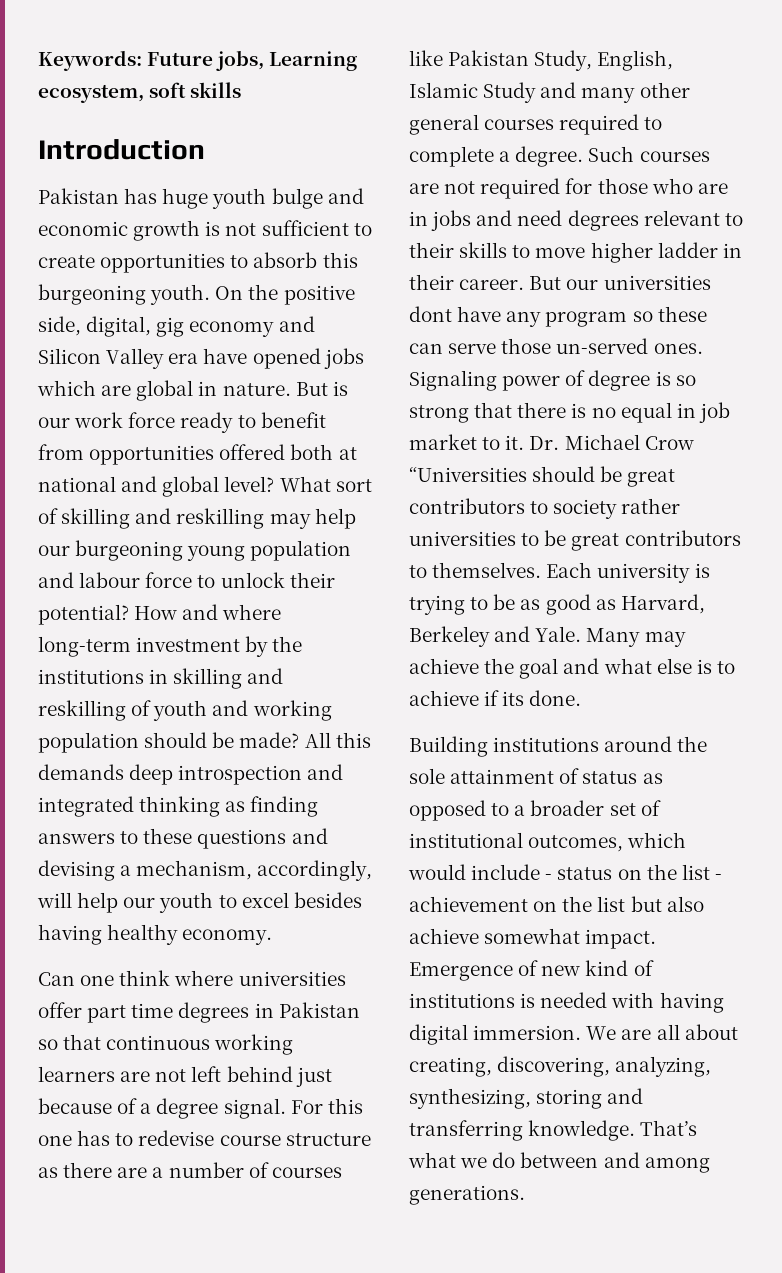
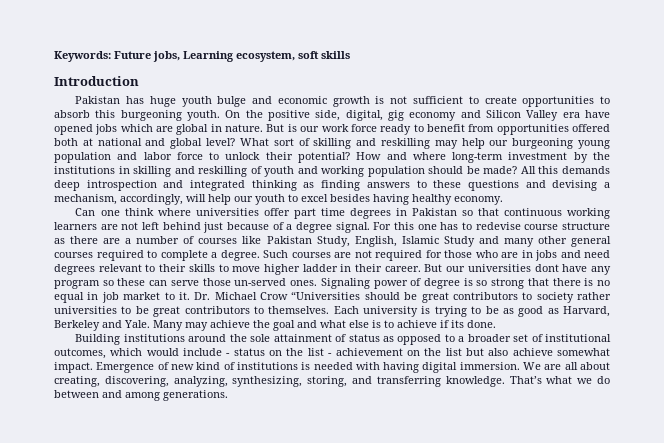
[79,572,141,588] labour -> [143,152,172,160] labor
[536,1089,603,1109] storing -> [307,376,348,387] storing,

